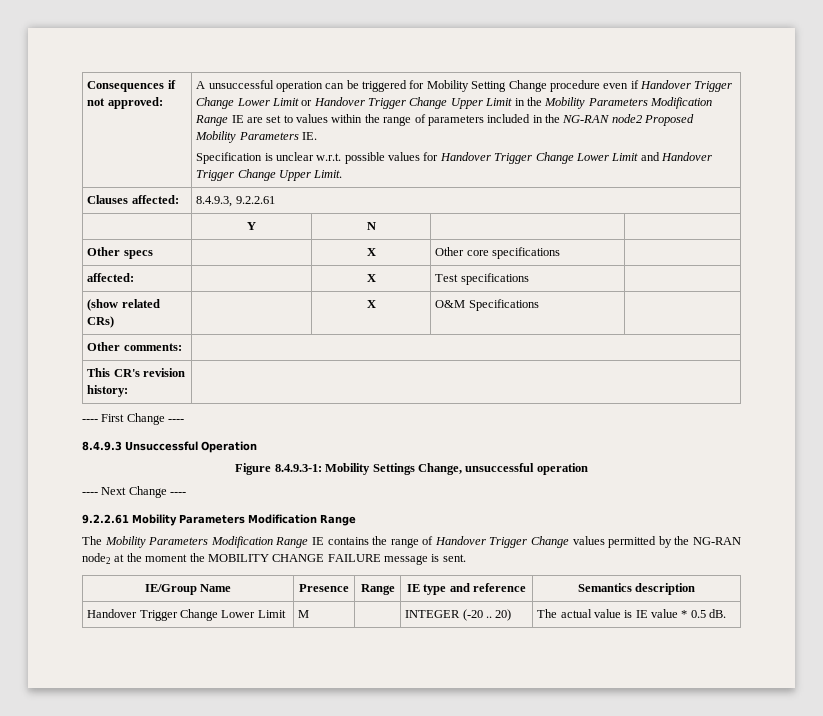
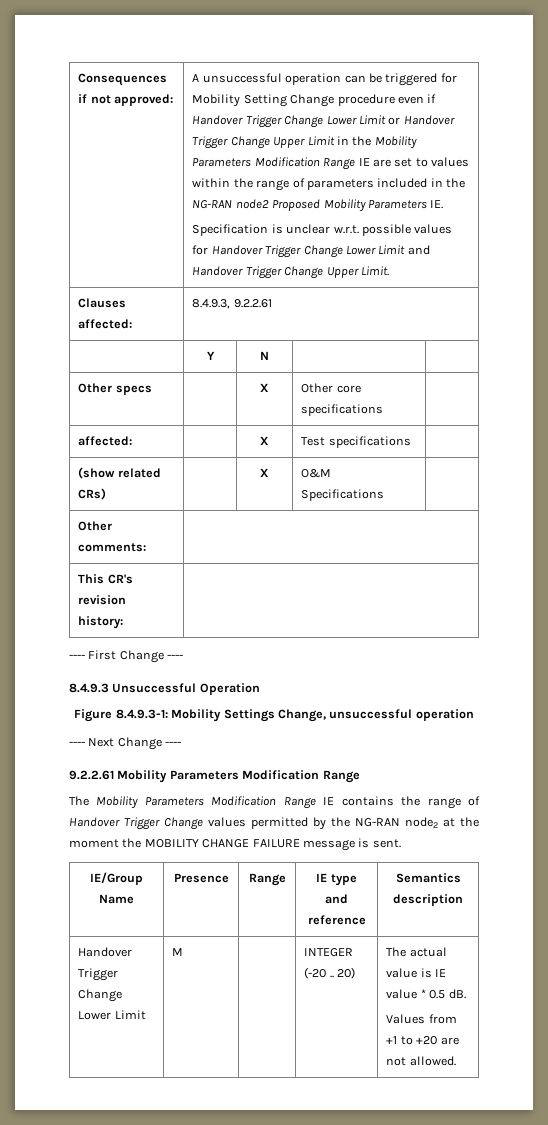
(727, 613) none -> [386,1014,457,1024] [386,1036,459,1045] [386,1056,456,1066] // Values from +1 to +20 are not allowed.

